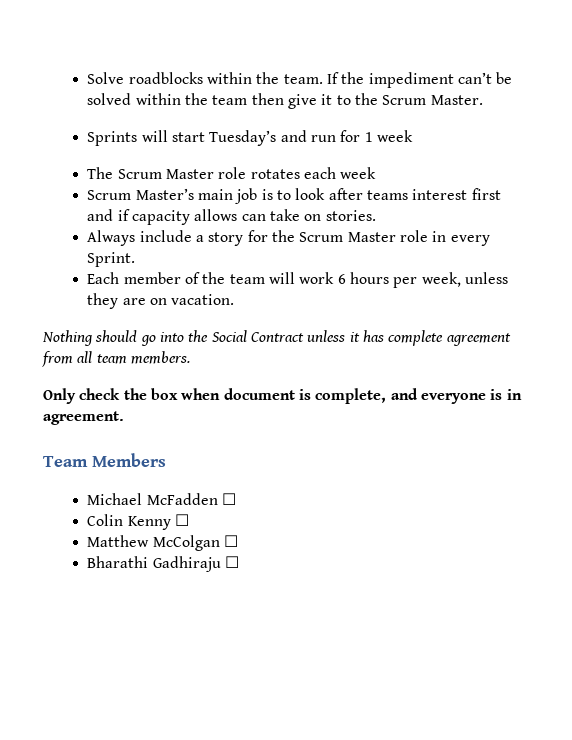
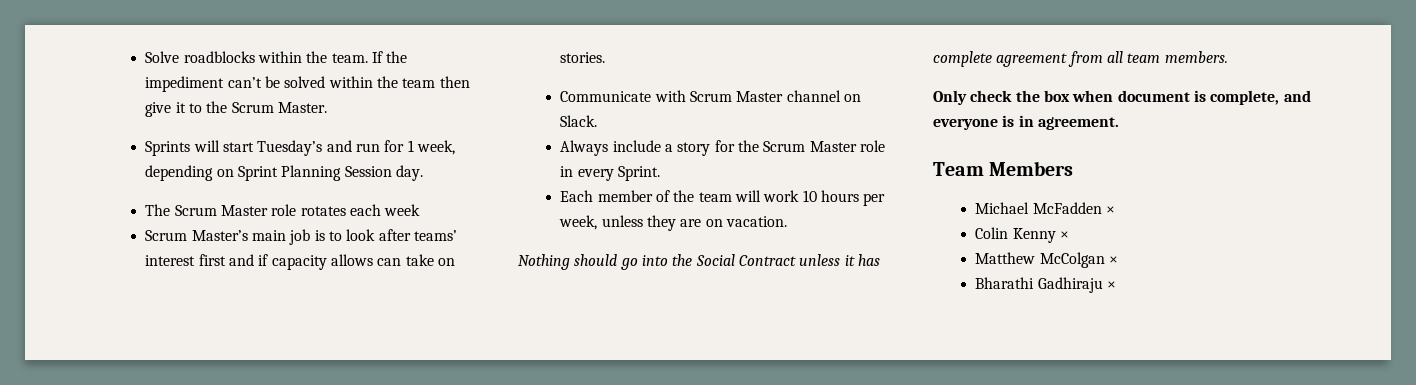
[376,130,413,142] week -> [416,140,455,155] [145,165,423,181] week, depending on Sprint Planning Session day.
[366,190,408,200] teams -> [413,230,457,241] teams’
(376, 215) none -> [560,90,861,102] [560,115,598,127] // Communicate with Scrum Master channel on Slack.
[337,274,346,284] 6 -> [802,190,817,202] 10
[222,493,237,505] ☐ -> [1105,206,1115,214] ×
[175,514,190,526] ☐ -> [1059,231,1069,239] ×
[224,535,239,547] ☐ -> [1108,256,1118,264] ×
[225,556,240,568] ☐ -> [1106,281,1116,289] ×

